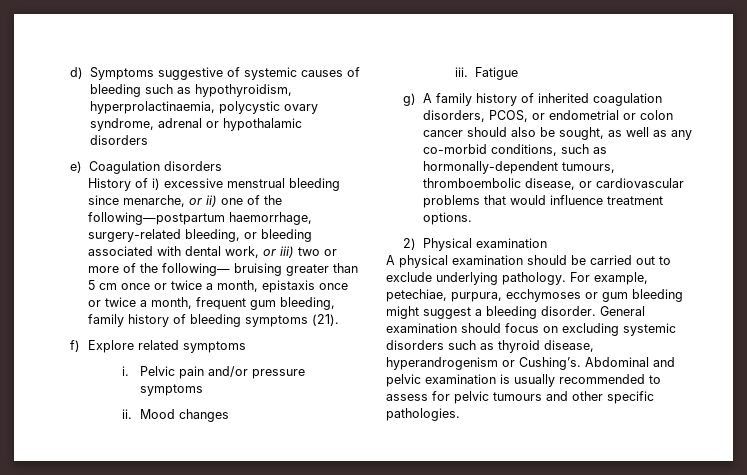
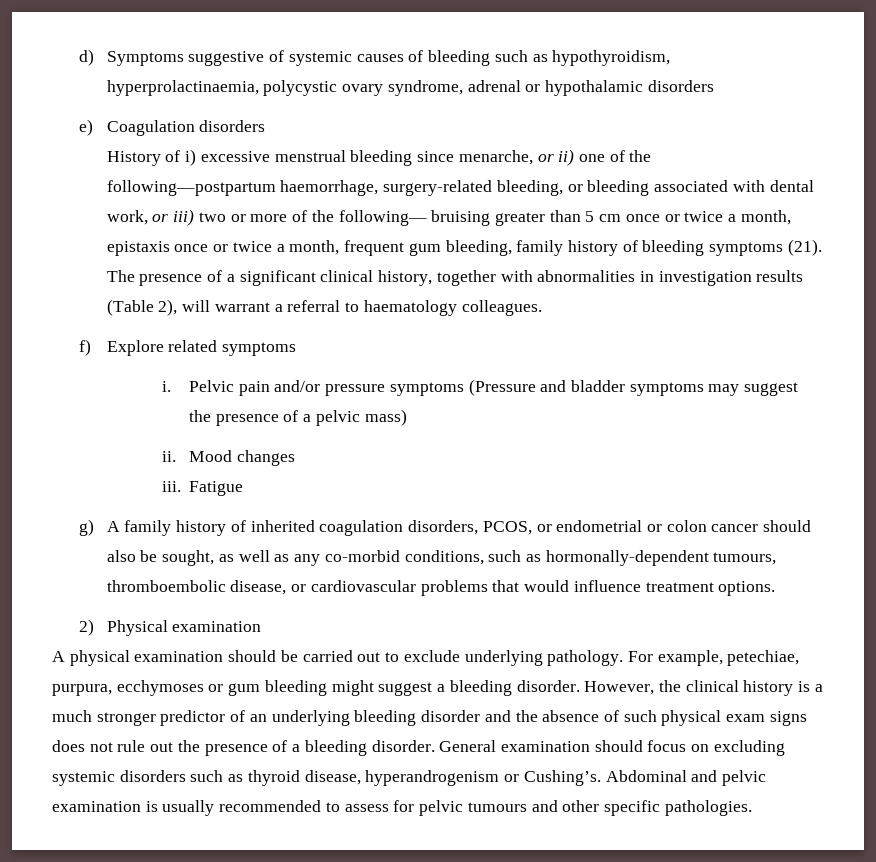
(339, 320) none -> [106,270,804,286] [106,299,542,316] The presence of a significant clinical history, together with abnormalities in investigation results (Table 2), will warrant a referral to haematology colleagues.
(203, 390) none -> [468,379,799,396] [188,409,407,426] (Pressure and bladder symptoms may suggest the presence of a pelvic mass)
(596, 311) none -> [584,680,823,696] [52,710,807,726] [52,740,435,756] However, the clinical history is a much stronger predictor of an underlying bleeding disorder and the absence of such physical exam signs does not rule out the presence of a bleeding disorder.

